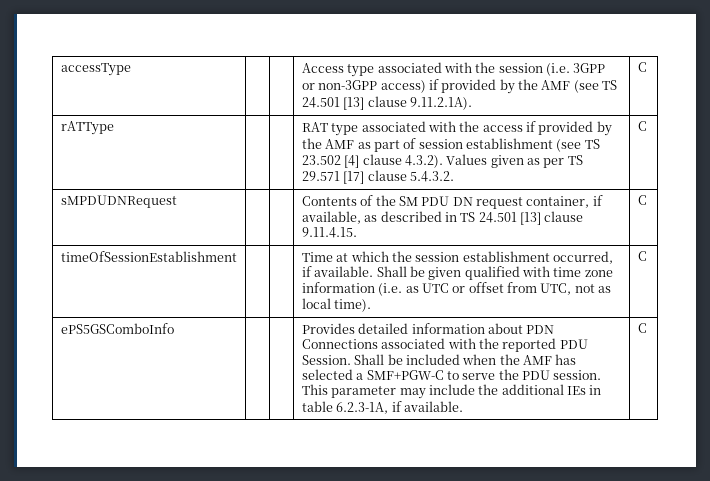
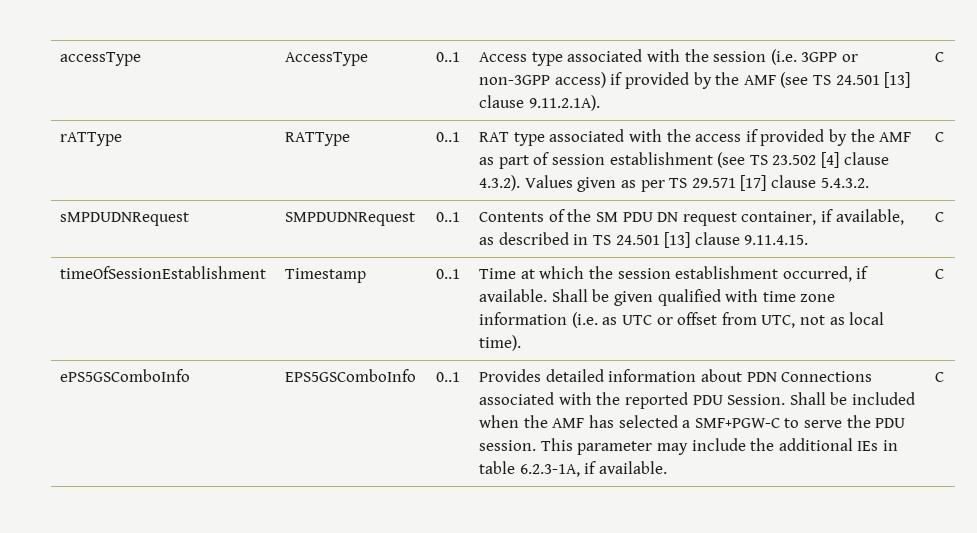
(131, 69) | -> [285,52,369,66] [436,52,461,62] AccessType | 0..1
(114, 128) | -> [285,132,351,146] [436,132,461,142] RATType | 0..1
(177, 201) | -> [285,212,416,226] [436,212,461,222] SMPDUDNRequest | 0..1
(237, 256) | -> [285,268,367,283] [436,269,461,279] Timestamp | 0..1
(174, 328) | -> [285,369,417,382] [436,372,461,382] EPS5GSComboInfo | 0..1

